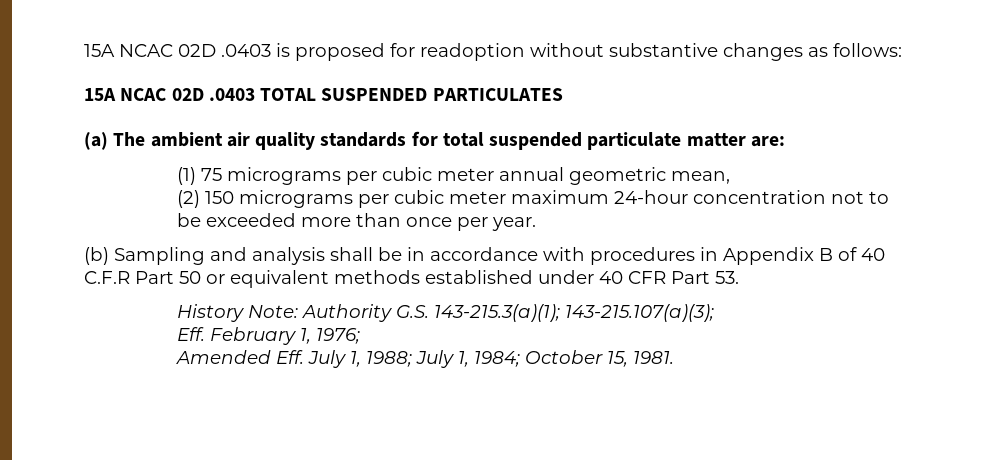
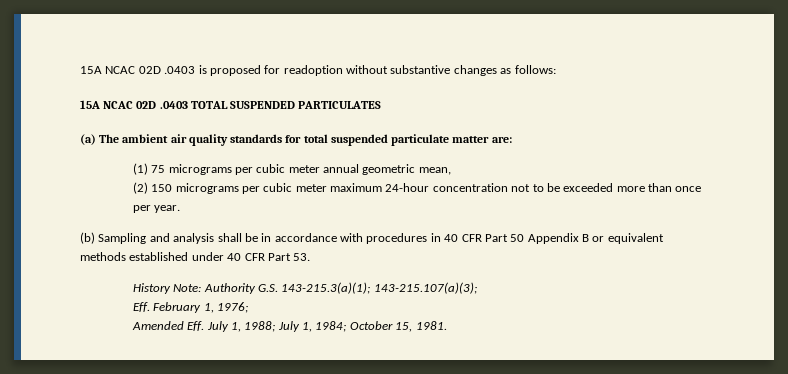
[723,247,885,265] [84,271,201,284] Appendix B of 40 C.F.R Part 50 -> [444,233,589,244] 40 CFR Part 50 Appendix B

